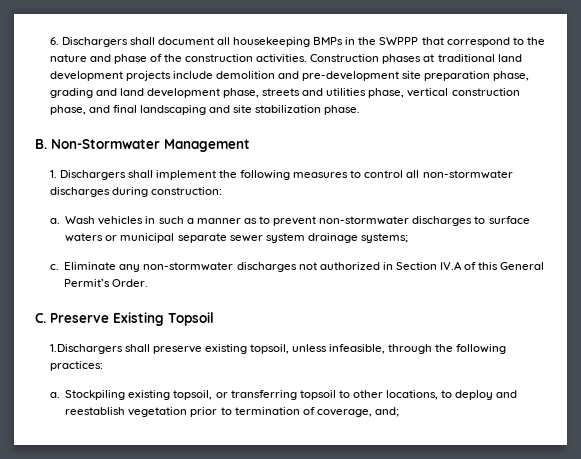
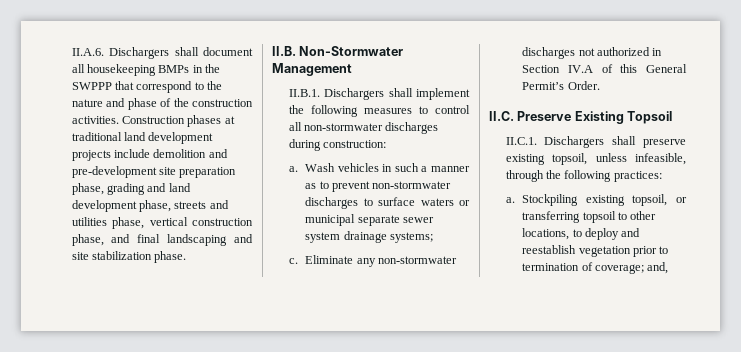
[49,37,59,45] 6. -> [71,48,104,56] II.A.6.
[35,139,47,149] B. -> [272,46,296,56] II.B.
[49,170,57,178] 1. -> [288,89,320,97] II.B.1.
[35,313,46,323] C. -> [489,111,514,121] II.C.
[49,344,123,354] 1.Dischargers -> [505,136,605,148] II.C.1. Dischargers
[316,407,399,417] coverage, and; -> [595,262,669,274] coverage; and,

